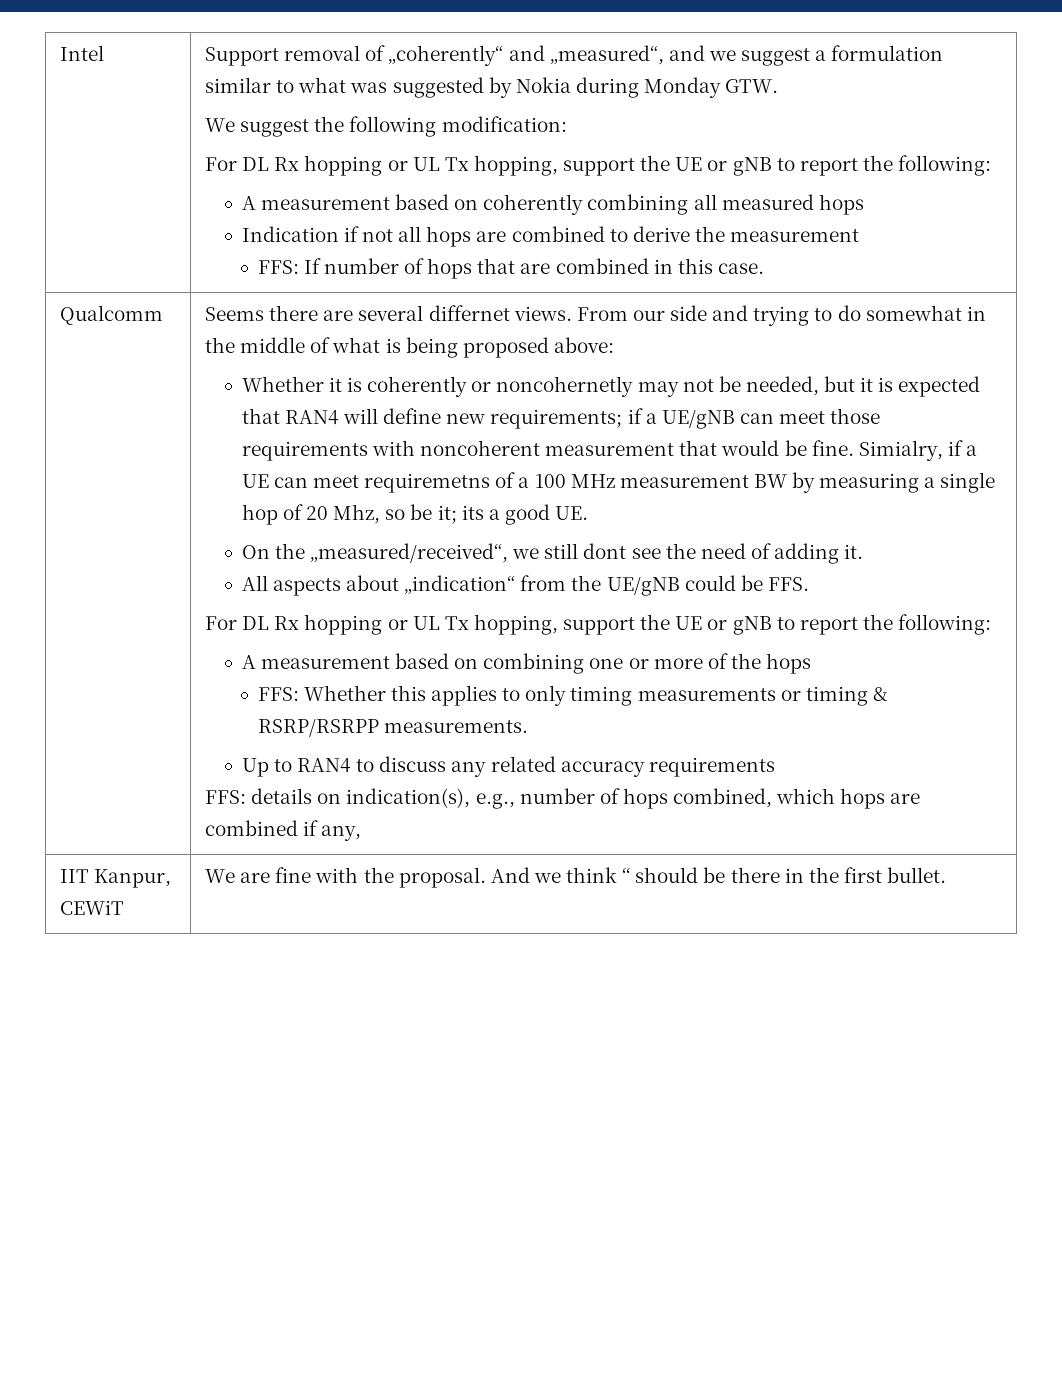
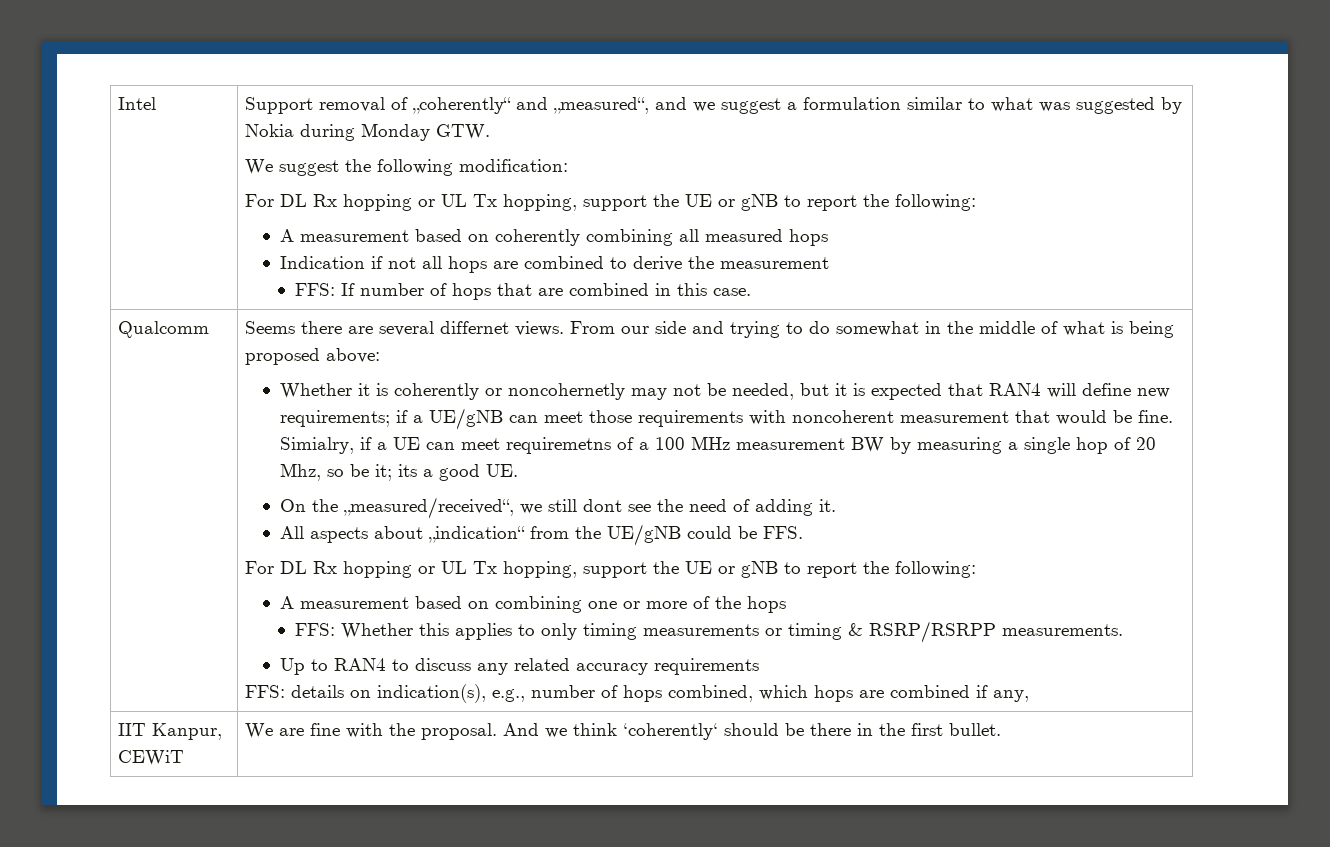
[622,868,631,883] ‘‘ -> [622,723,718,740] ‘coherently‘

